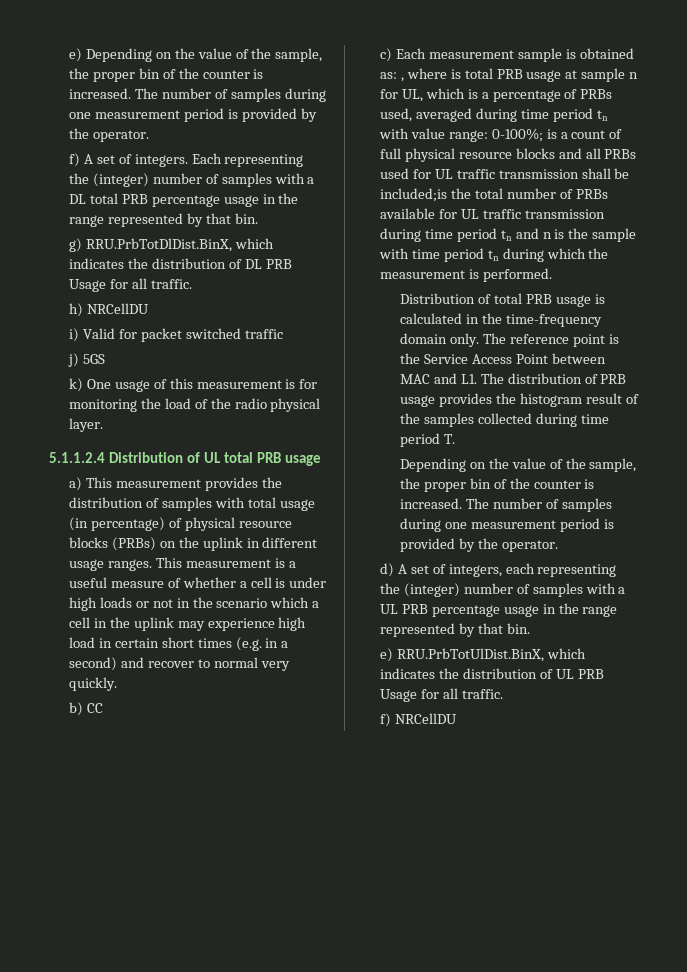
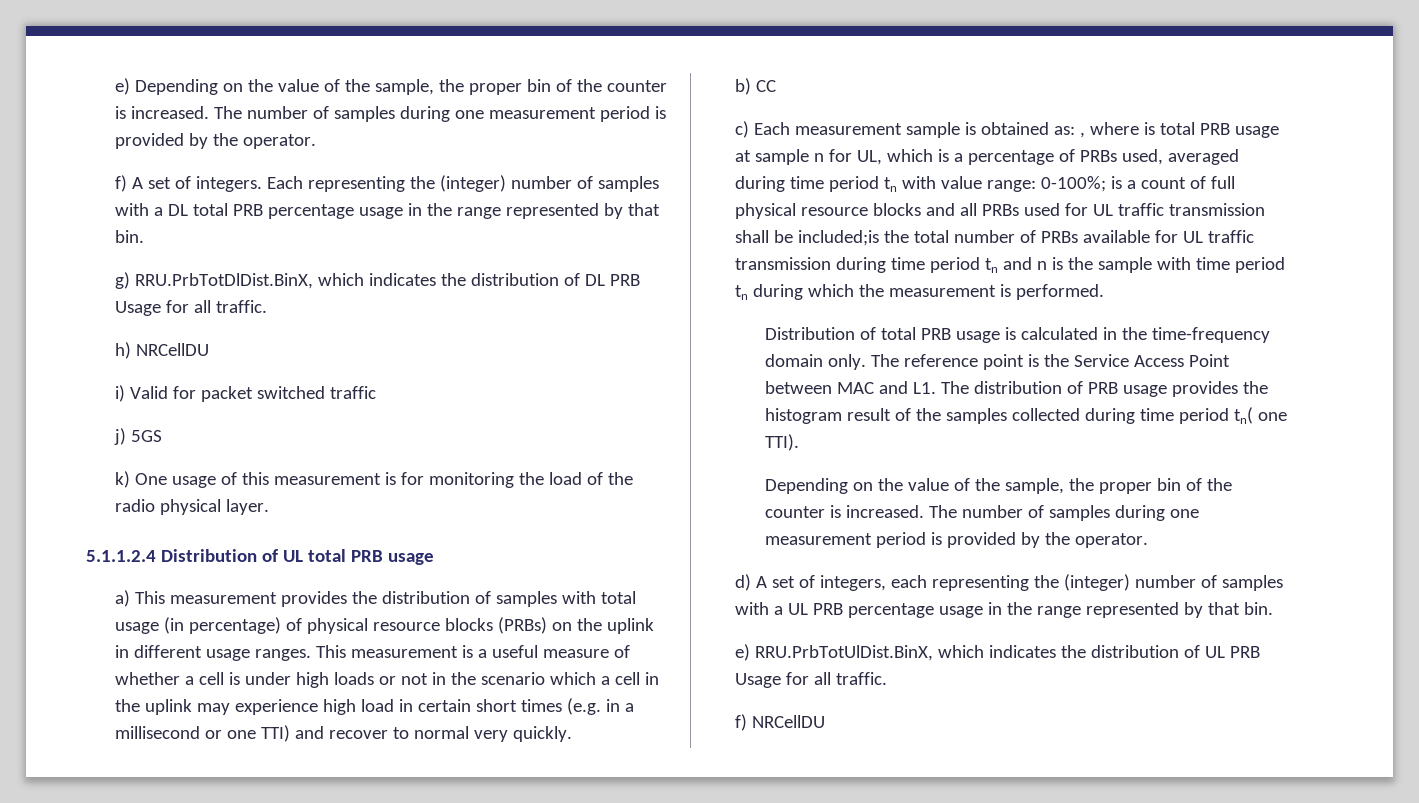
[68,657,117,671] second) -> [115,725,291,742] millisecond or one TTI)
[443,434,455,444] T. -> [1233,407,1287,424] [764,434,799,451] tn( one TTI).

